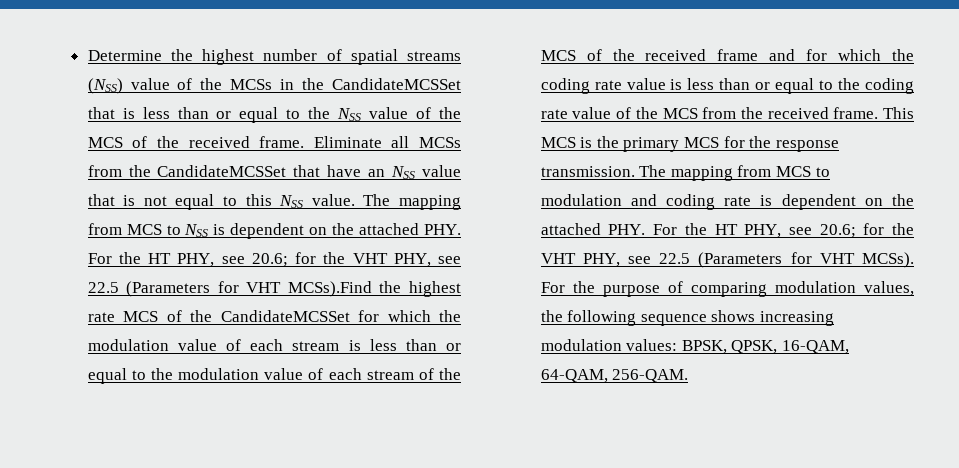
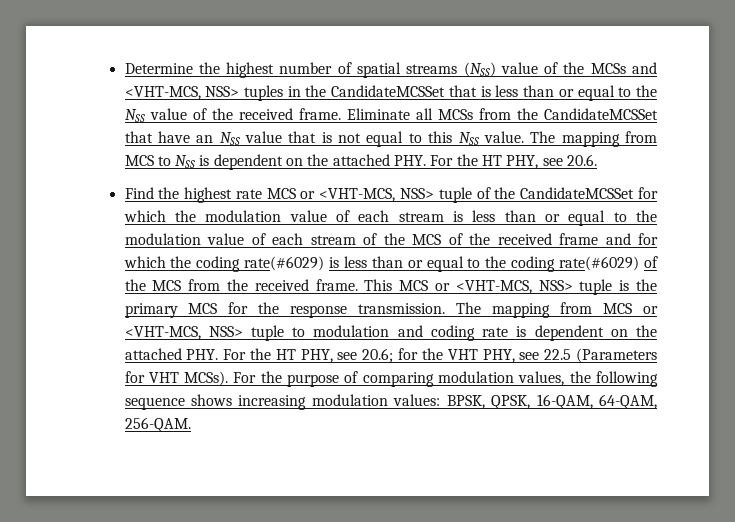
(273, 84) none -> [631,62,657,74] [124,85,283,101] and <VHT-MCS, NSS> tuples
[87,136,179,148] MCS of the -> (233, 114) none
[251,252,461,267] [87,281,461,297] [87,311,159,322] 20.6; for the VHT PHY, see 22.5 (Parameters for VHT MCSs).Find the highest rate MCS -> [566,154,597,166] [124,187,472,203] 20.6. // Find the highest rate MCS or <VHT-MCS, NSS> tuple
[594,78,666,90] rate value -> [244,256,325,271] rate(#6029)
[540,107,612,119] rate value -> [559,256,640,271] rate(#6029)
(576, 142) none -> [434,279,613,295] or <VHT-MCS, NSS> tuple
(812, 171) none -> [643,306,658,314] [124,325,284,341] or <VHT-MCS, NSS> tuple

